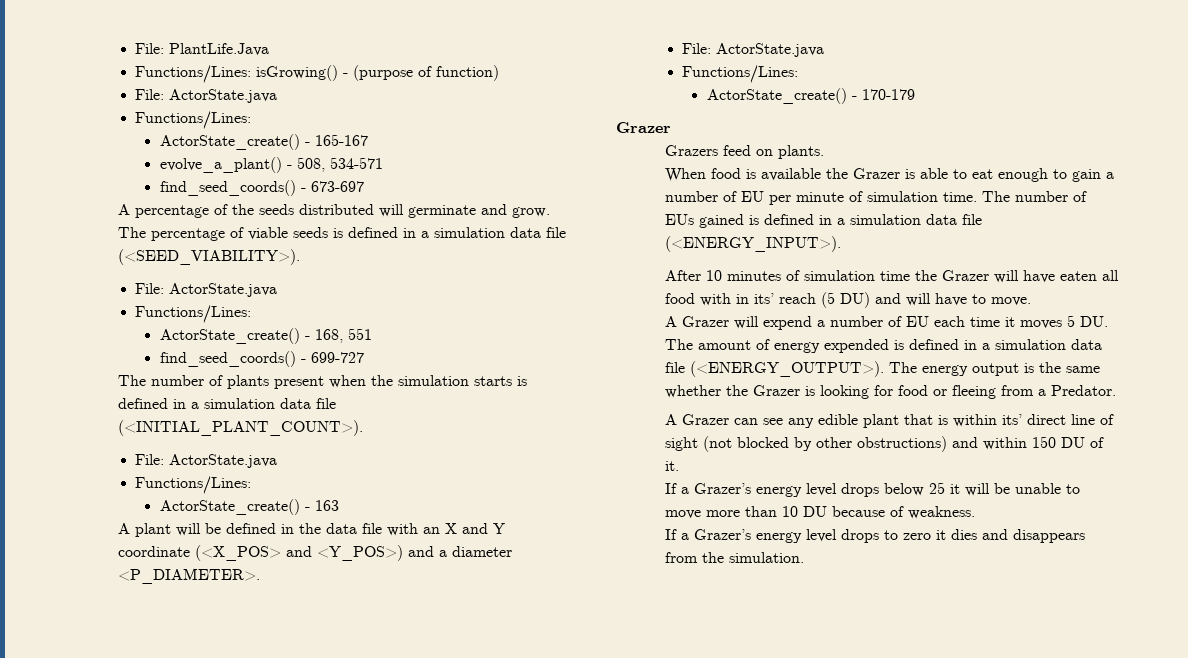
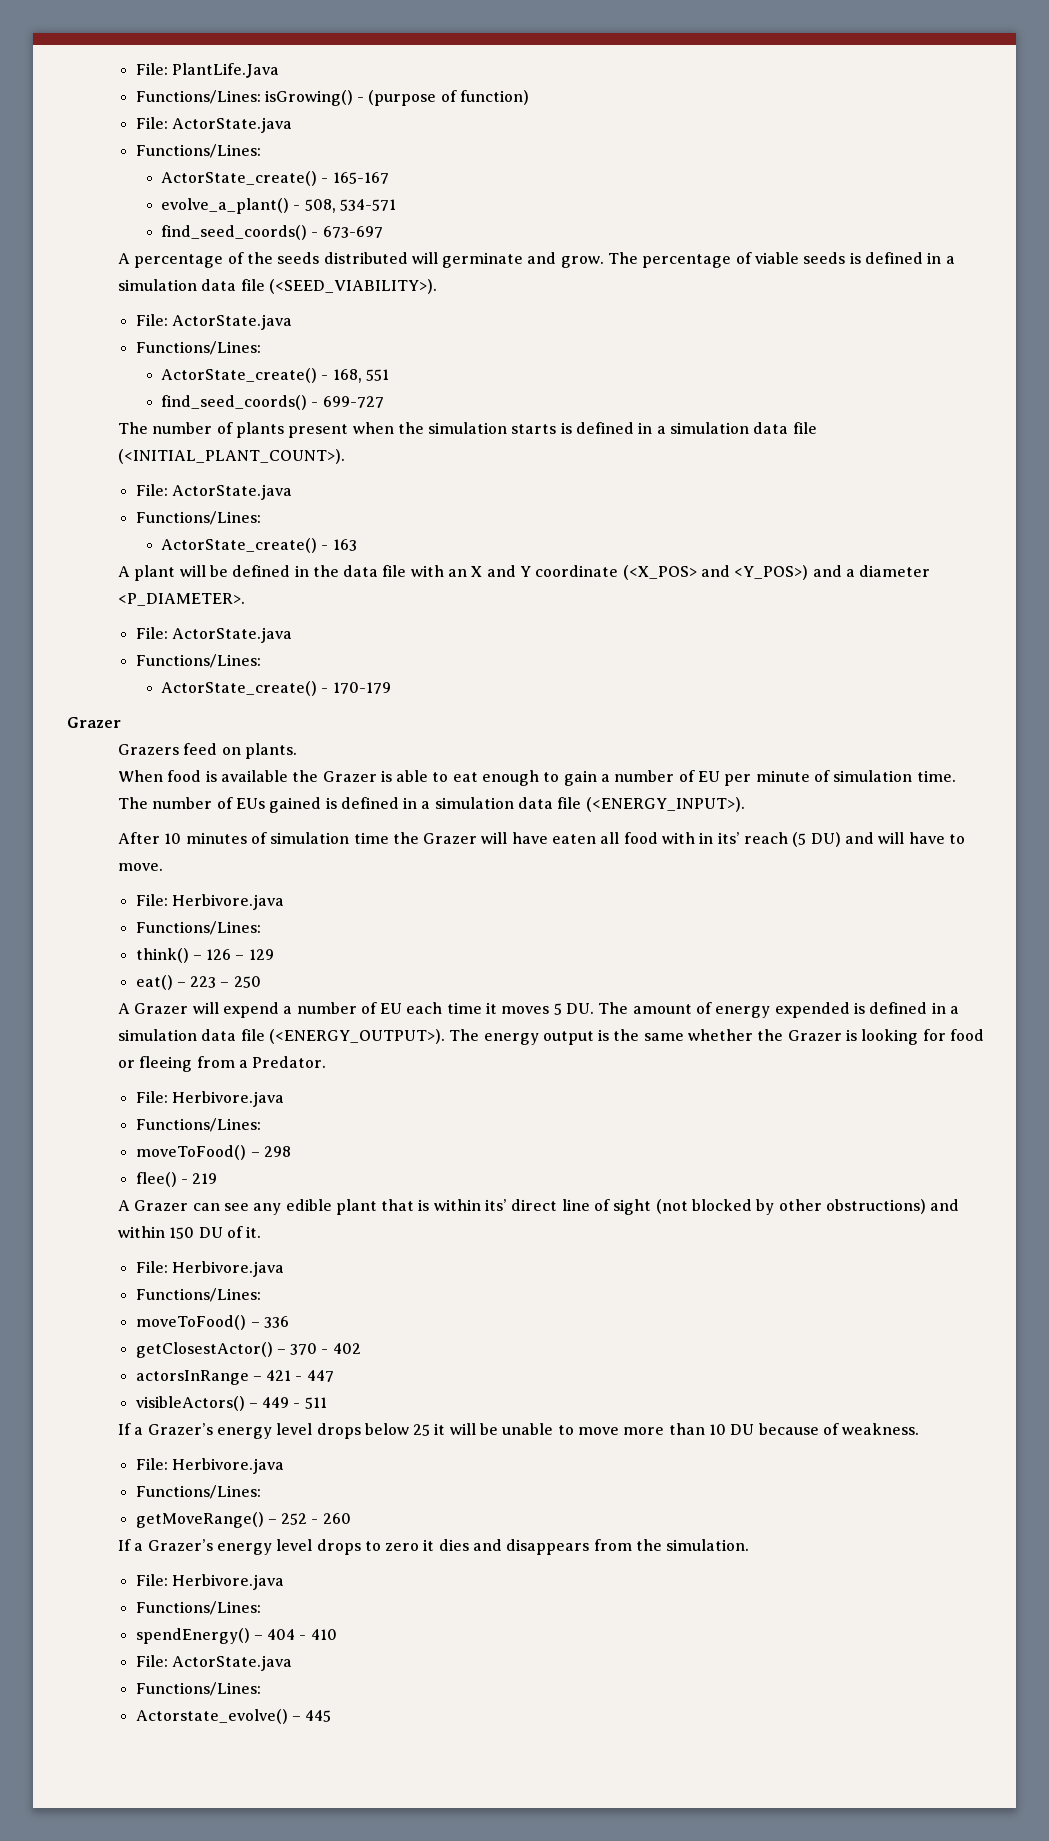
(1031, 301) none -> [135,894,284,910] [135,921,261,935] [135,948,274,963] [135,975,261,990] // File: Herbivore.java // Functions/Lines: // think() – 126 – 129 // eat() – 223 – 250
(1116, 390) none -> [135,1091,284,1107] [135,1118,261,1132] [135,1145,292,1160] [135,1172,218,1187] // File: Herbivore.java // Functions/Lines: // moveToFood() – 298 // flee() - 219
(679, 466) none -> [135,1261,284,1277] [135,1288,261,1302] [135,1315,290,1330] [135,1342,361,1358] [135,1370,334,1385] [135,1396,327,1411] // File: Herbivore.java // Functions/Lines: // moveToFood() – 336 // getClosestActor() – 370 - 402 // actorsInRange – 421 - 447 // visibleActors() – 449 - 511
(975, 512) none -> [135,1458,284,1474] [135,1485,261,1499] [135,1512,351,1528] // File: Herbivore.java // Functions/Lines: // getMoveRange() – 252 - 260
(804, 557) none -> [135,1574,284,1590] [135,1601,261,1615] [135,1628,337,1644] [135,1655,292,1671] [135,1682,261,1696] [135,1709,332,1724] // File: Herbivore.java // Functions/Lines: // spendEnergy() – 404 - 410 // File: ActorState.java // Functions/Lines: // Actorstate_evolve() – 445

